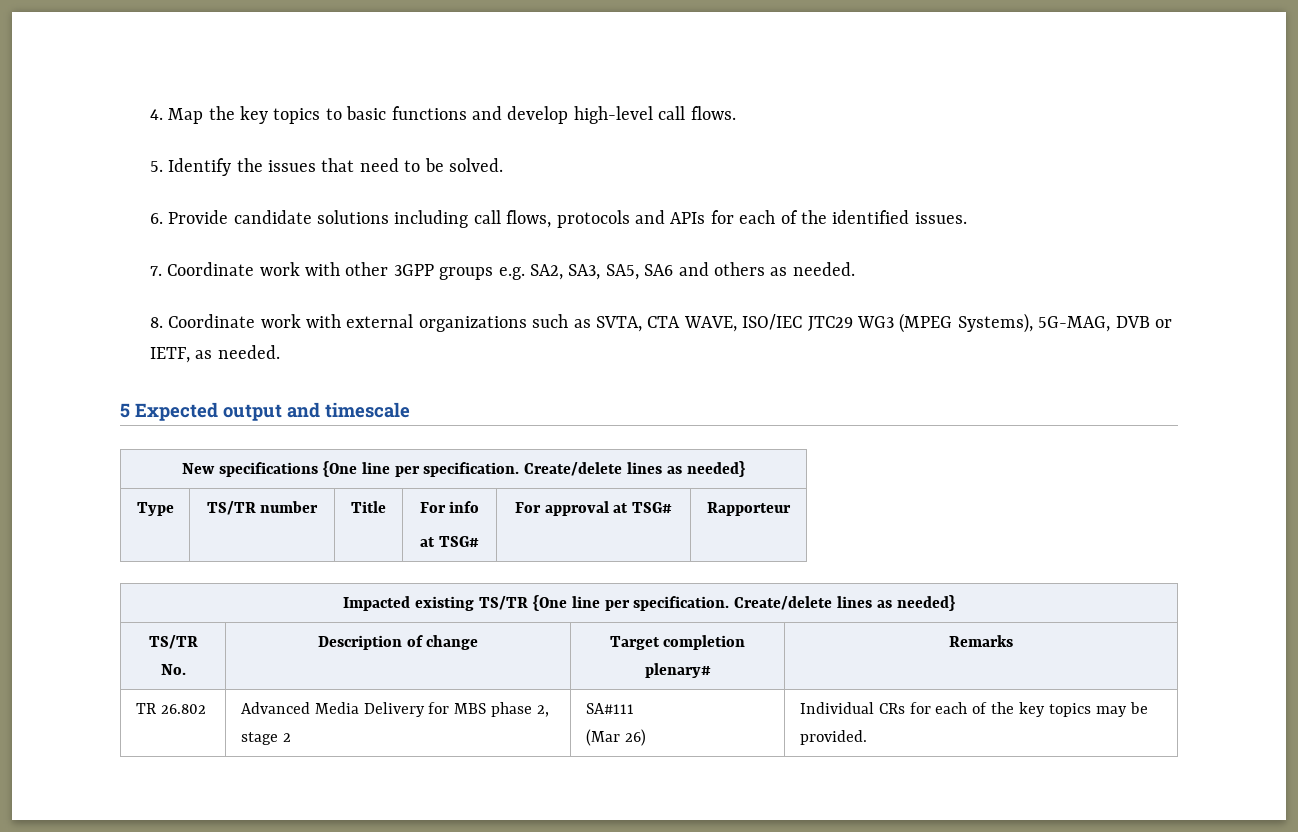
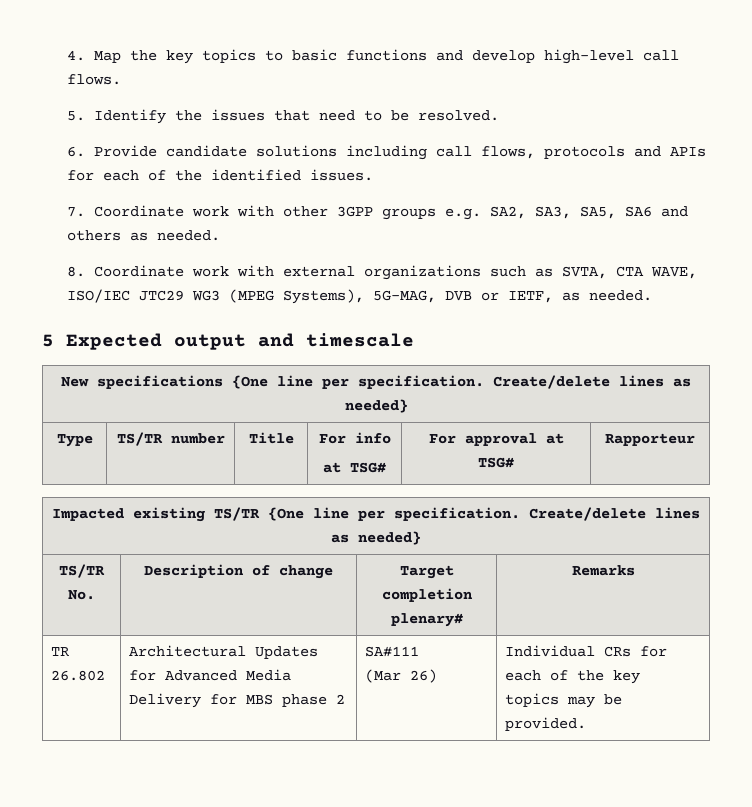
[448,158,503,172] solved. -> [418,110,500,121] resolved.
(206, 709) none -> [128,645,318,659] [128,670,156,681] Architectural Updates for
[536,705,549,717] [240,732,278,745] 2, stage -> (327, 700) none

